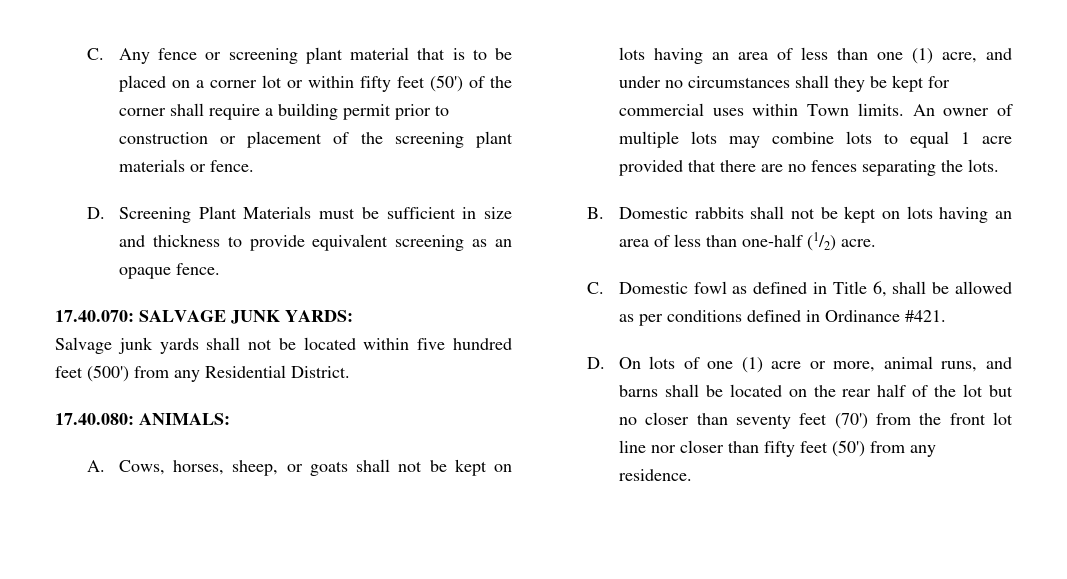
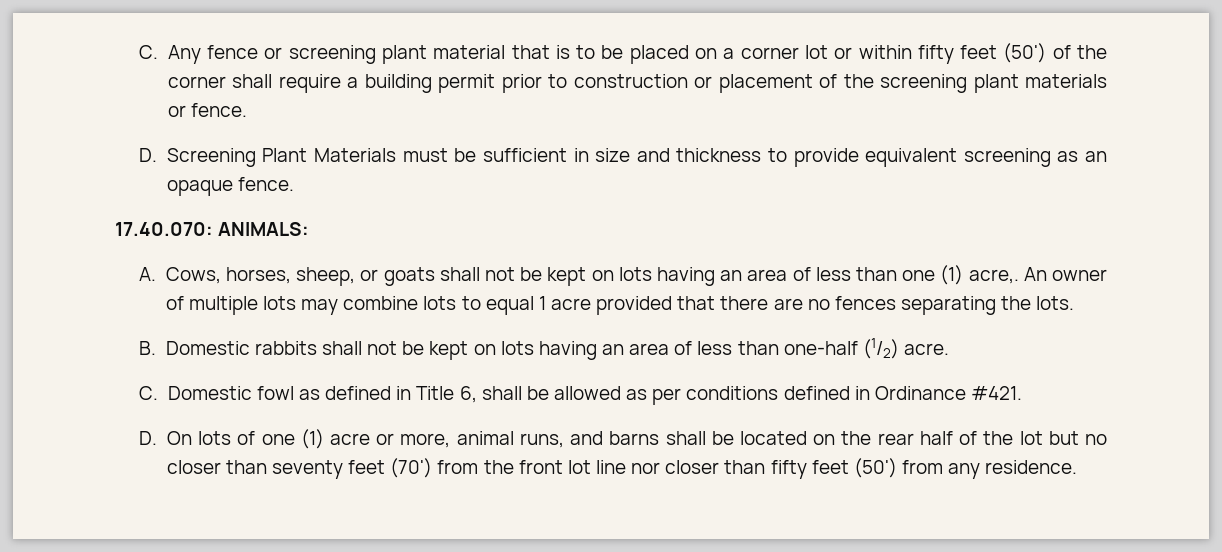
[139,310,353,324] [55,337,512,354] [55,365,350,382] [55,413,134,425] SALVAGE JUNK YARDS: // Salvage junk yards shall not be located within five hundred feet (500') from any Residential District. // 17.40.080: -> (213, 229) none
[941,48,1012,63] [618,75,950,92] [618,103,904,116] acre, and under no circumstances shall they be kept for commercial uses within Town limits. -> [968,269,1019,284] acre,.

